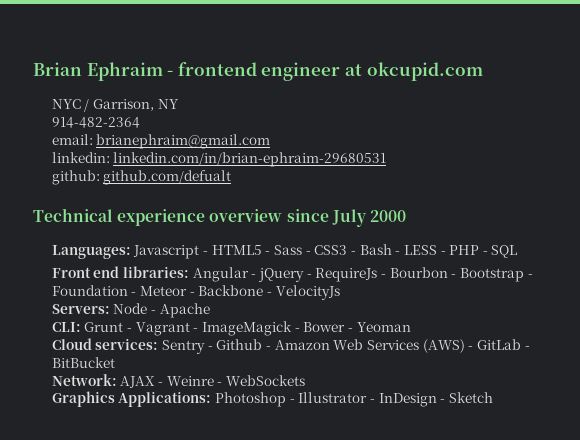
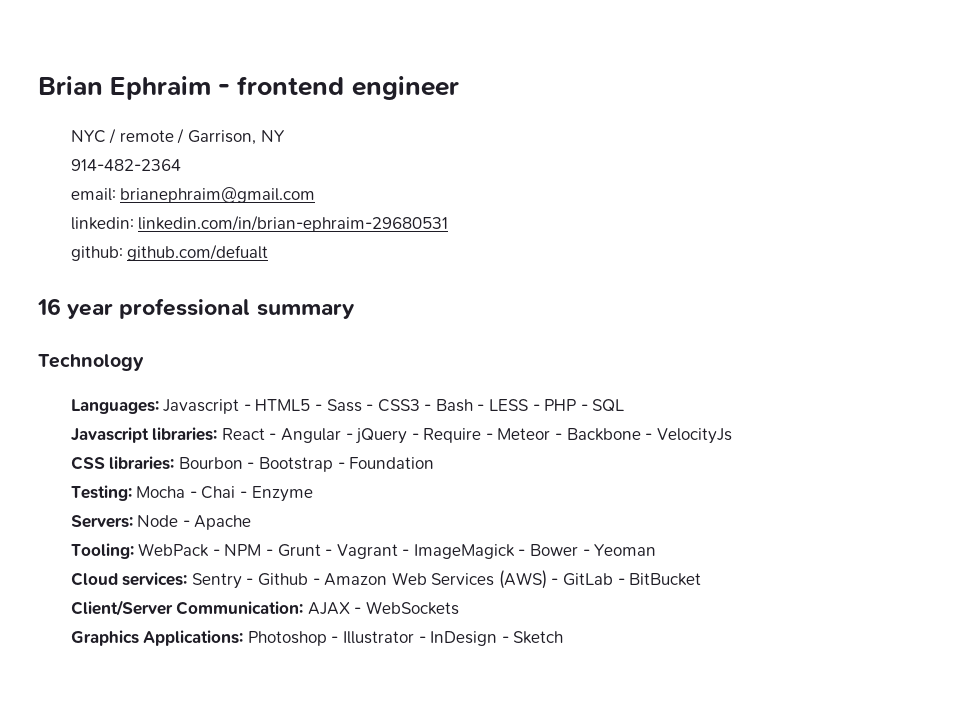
[344,62,483,81] at okcupid.com -> (459, 88) none
(90, 105) none -> [119,128,185,144] remote /
[33,208,406,227] Technical experience overview since July 2000 -> [37,298,355,319] [38,354,144,371] 16 year professional summary // Technology
[51,266,533,282] [51,285,128,296] Front end libraries: Angular - jQuery - RequireJs - Bourbon - Bootstrap - Foundation -> [70,427,482,444] Javascript libraries: React - Angular - jQuery - Require
(340, 292) none -> [70,456,435,472] [70,485,313,502] // CSS libraries: Bourbon - Bootstrap - Foundation // Testing: Mocha - Chai - Enzyme
[51,322,81,332] CLI: -> [70,543,273,559] Tooling: WebPack - NPM -
[51,374,214,388] Network: AJAX - Weinre -> [70,600,350,616] Client/Server Communication: AJAX

